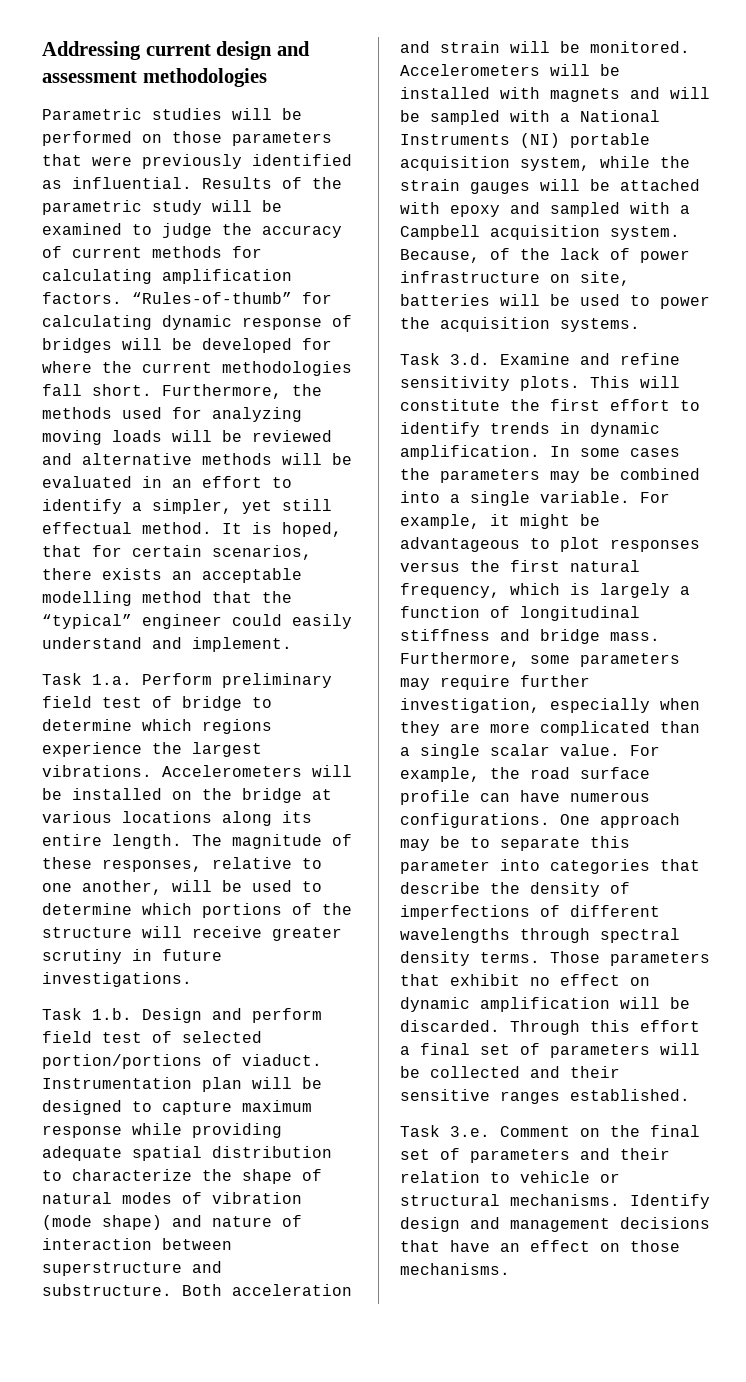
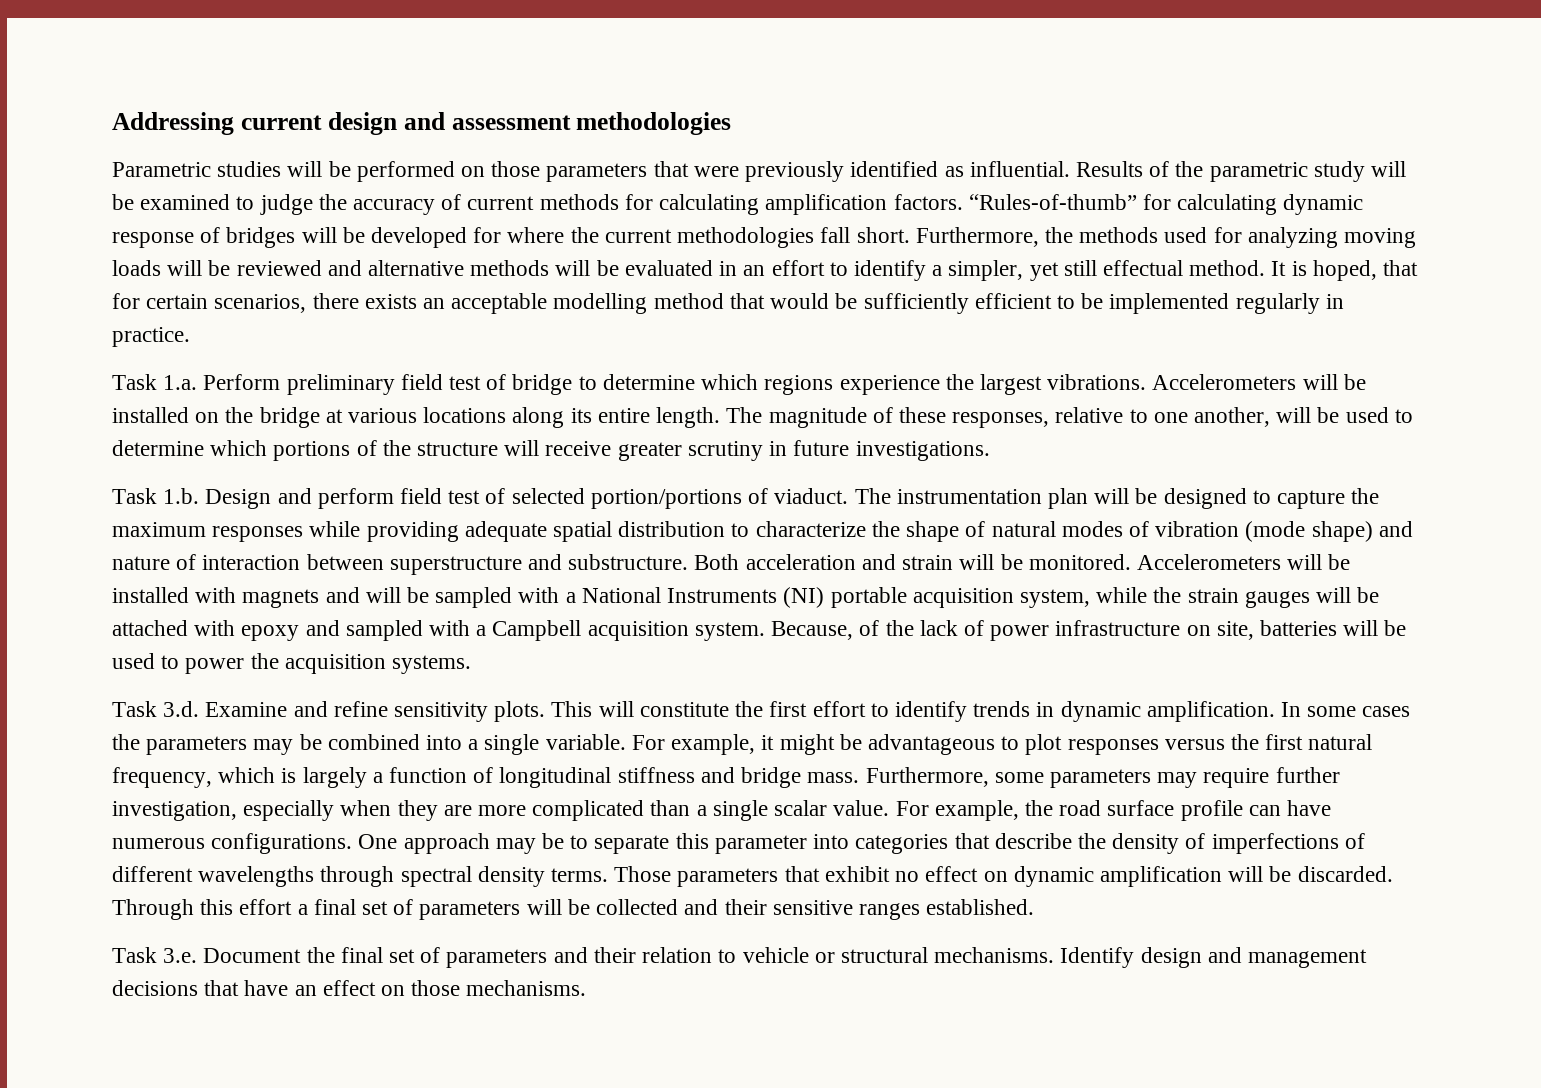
[262,591,292,603] [42,614,352,629] [42,637,292,652] the “typical” engineer could easily understand and implement. -> [770,293,1344,314] [112,327,190,347] would be sufficiently efficient to be implemented regularly in practice.
[42,1077,192,1089] Instrumentation -> [854,488,1042,504] The instrumentation
[242,1100,312,1112] [42,1125,122,1138] maximum response -> [1351,488,1380,504] [112,522,304,542] the maximum responses
[500,1126,600,1137] Comment on -> [203,948,302,963] Document

